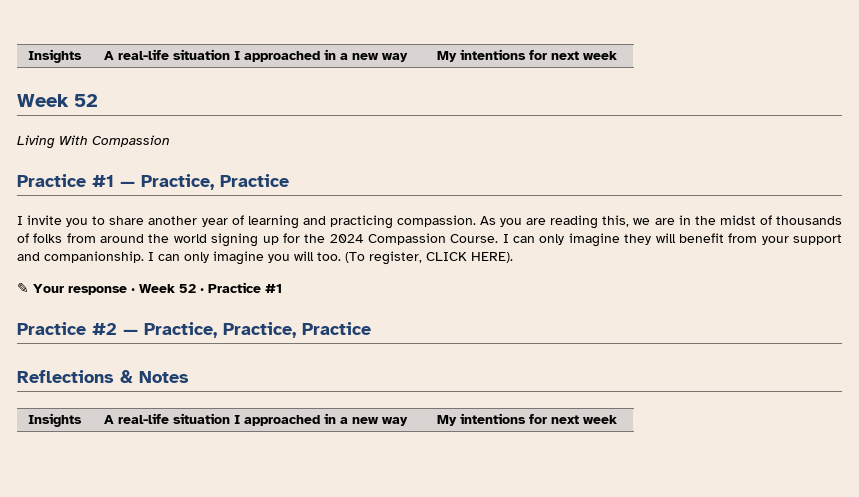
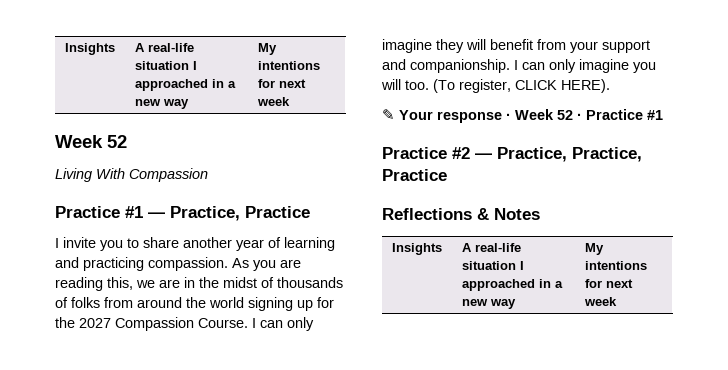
[329,234,364,243] 2024 -> [79,318,111,328] 2027

